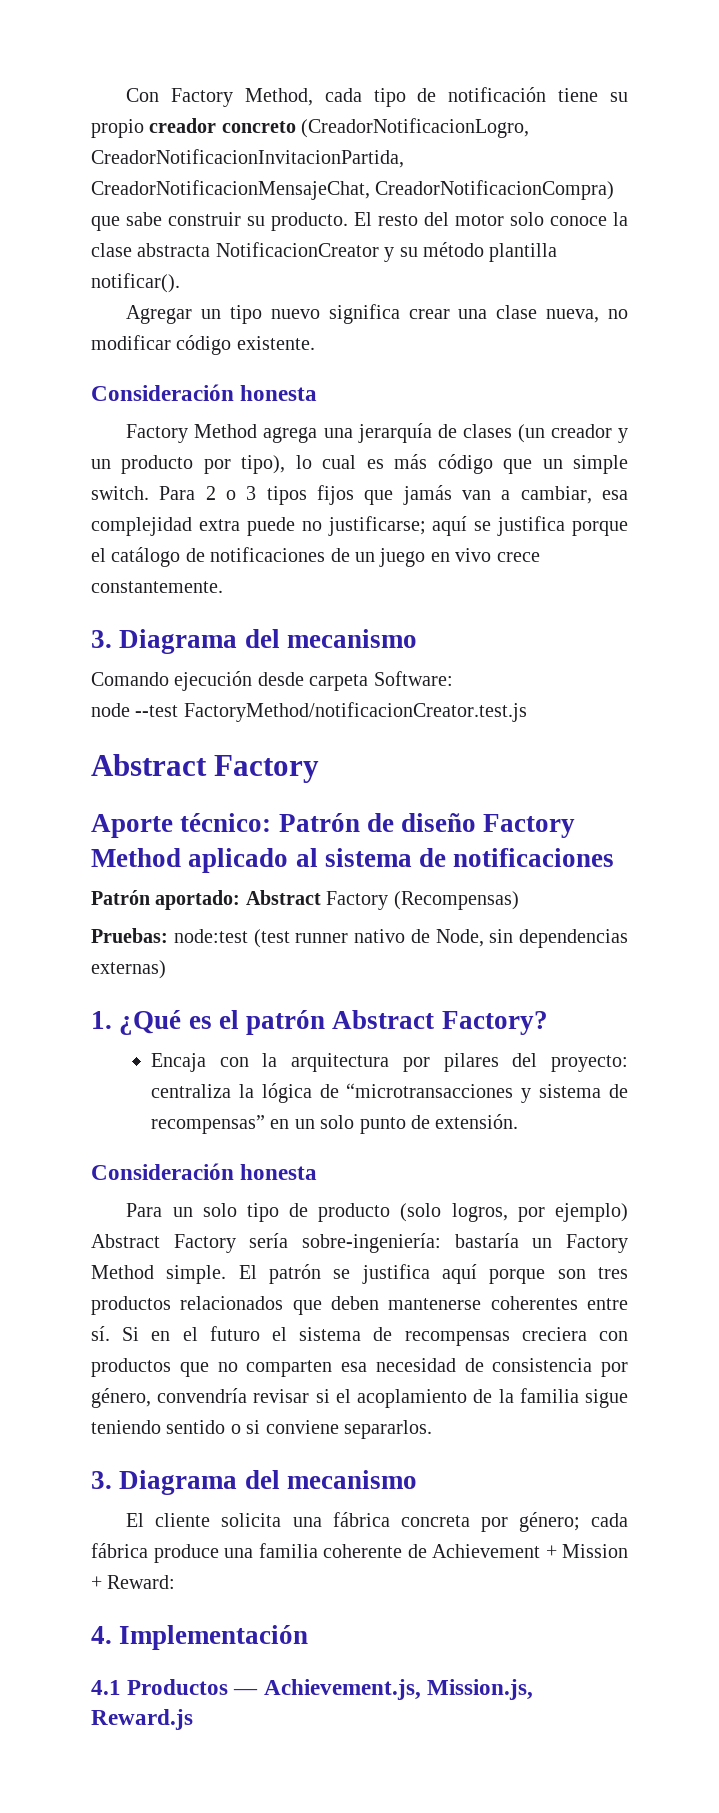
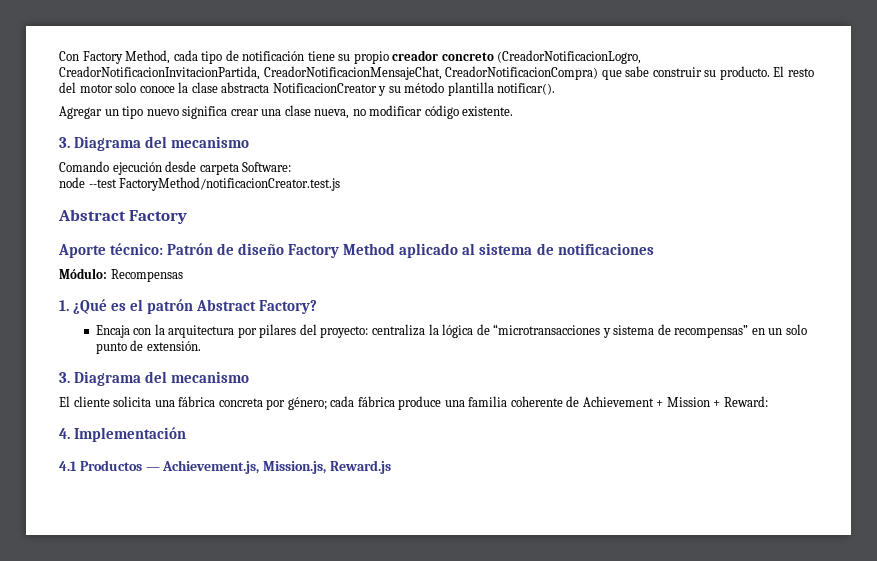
[91,384,318,401] [126,423,628,443] [91,454,628,474] [91,485,628,505] [91,516,628,536] [91,547,540,567] [91,581,223,593] // Consideración honesta // Factory Method agrega una jerarquía de clases (un creador y un producto por tipo), lo cual es más código que un simple switch. Para 2 o 3 tipos fijos que jamás van a cambiar, esa complejidad extra puede no justificarse; aquí se justifica porque el catálogo de notificaciones de un juego en vivo crece constantemente. -> (514, 111) none
[91,890,519,910] [91,928,628,948] [91,960,166,979] Patrón aportado: Abstract Factory (Recompensas) // Pruebas: node:test (test runner nativo de Node, sin dependencias externas) -> [59,268,183,282] Módulo: Recompensas
[91,1163,318,1180] [126,1203,628,1222] [91,1233,628,1253] [91,1264,628,1284] [91,1296,628,1315] [91,1326,628,1346] [91,1358,628,1377] [91,1388,628,1408] [91,1420,432,1439] // Consideración honesta // Para un solo tipo de producto (solo logros, por ejemplo) Abstract Factory sería sobre-ingeniería: bastaría un Factory Method simple. El patrón se justifica aquí porque son tres productos relacionados que deben mantenerse coherentes entre sí. Si en el futuro el sistema de recompensas creciera con productos que no comparten esa necesidad de consistencia por género, convendría revisar si el acoplamiento de la familia sigue teniendo sentido o si conviene separarlos. -> (201, 346) none

